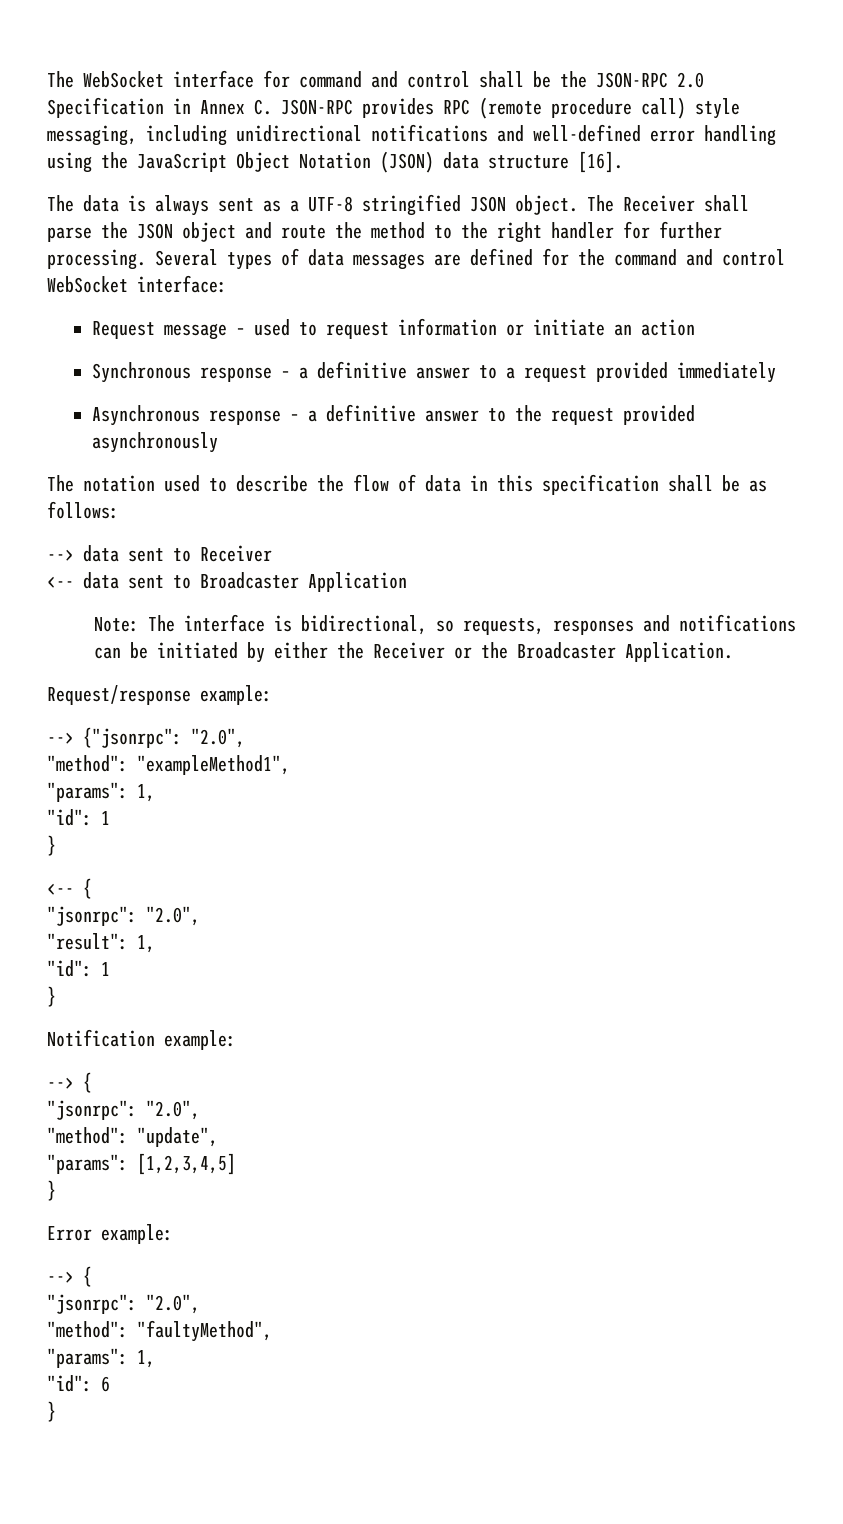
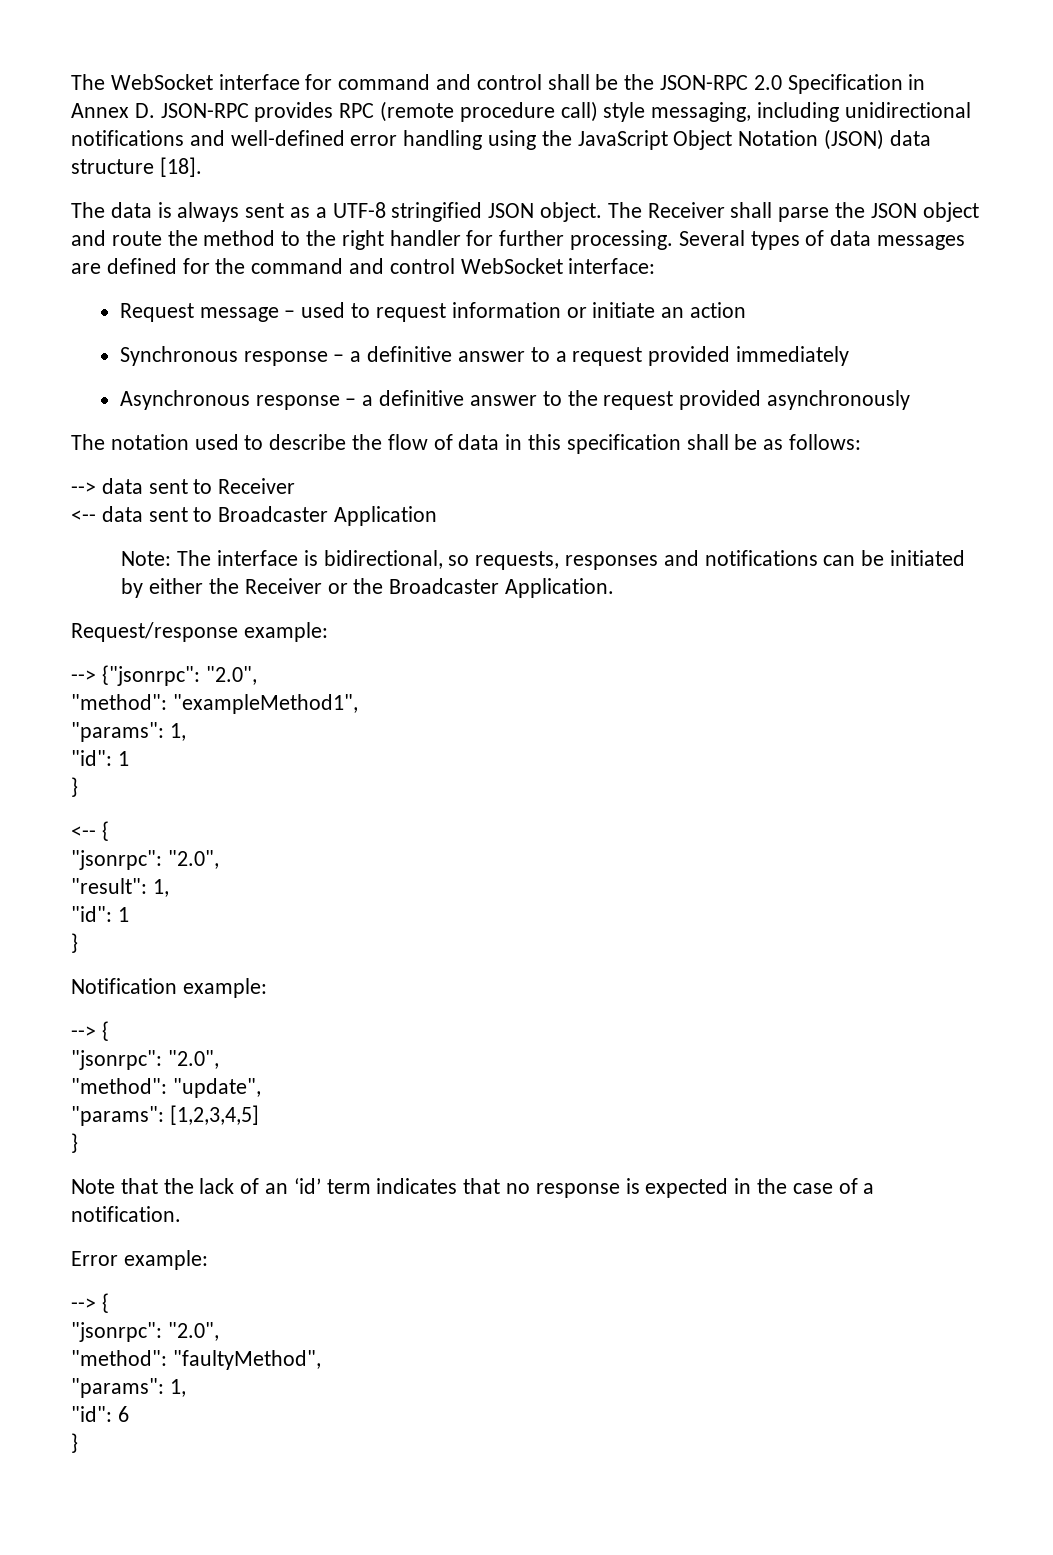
[254,99,272,115] C. -> [134,103,155,118] D.
[578,151,623,173] [16]. -> [159,157,202,177] [18].
(56, 1190) none -> [71,1178,875,1198] [71,1206,181,1222] // Note that the lack of an ‘id’ term indicates that no response is expected in the case of a notification.

